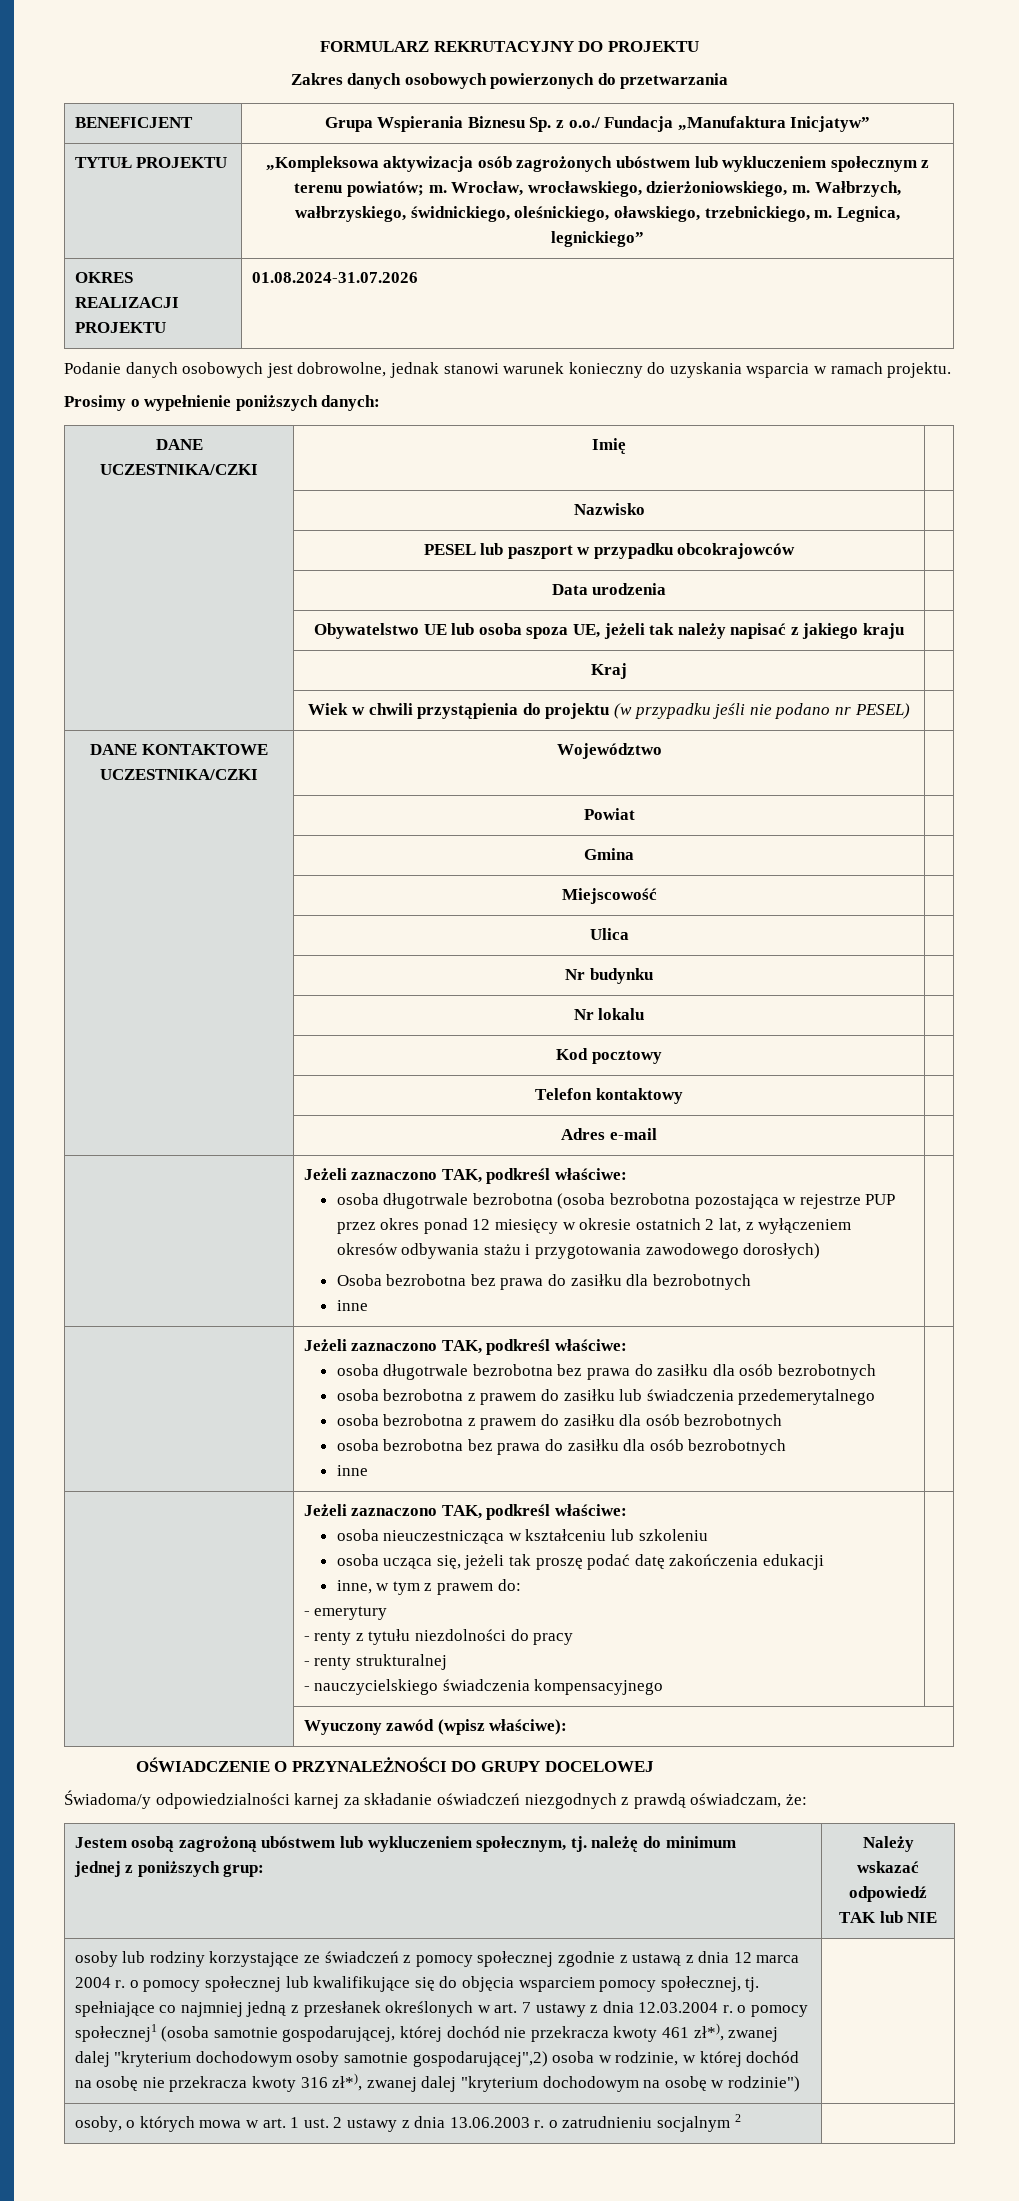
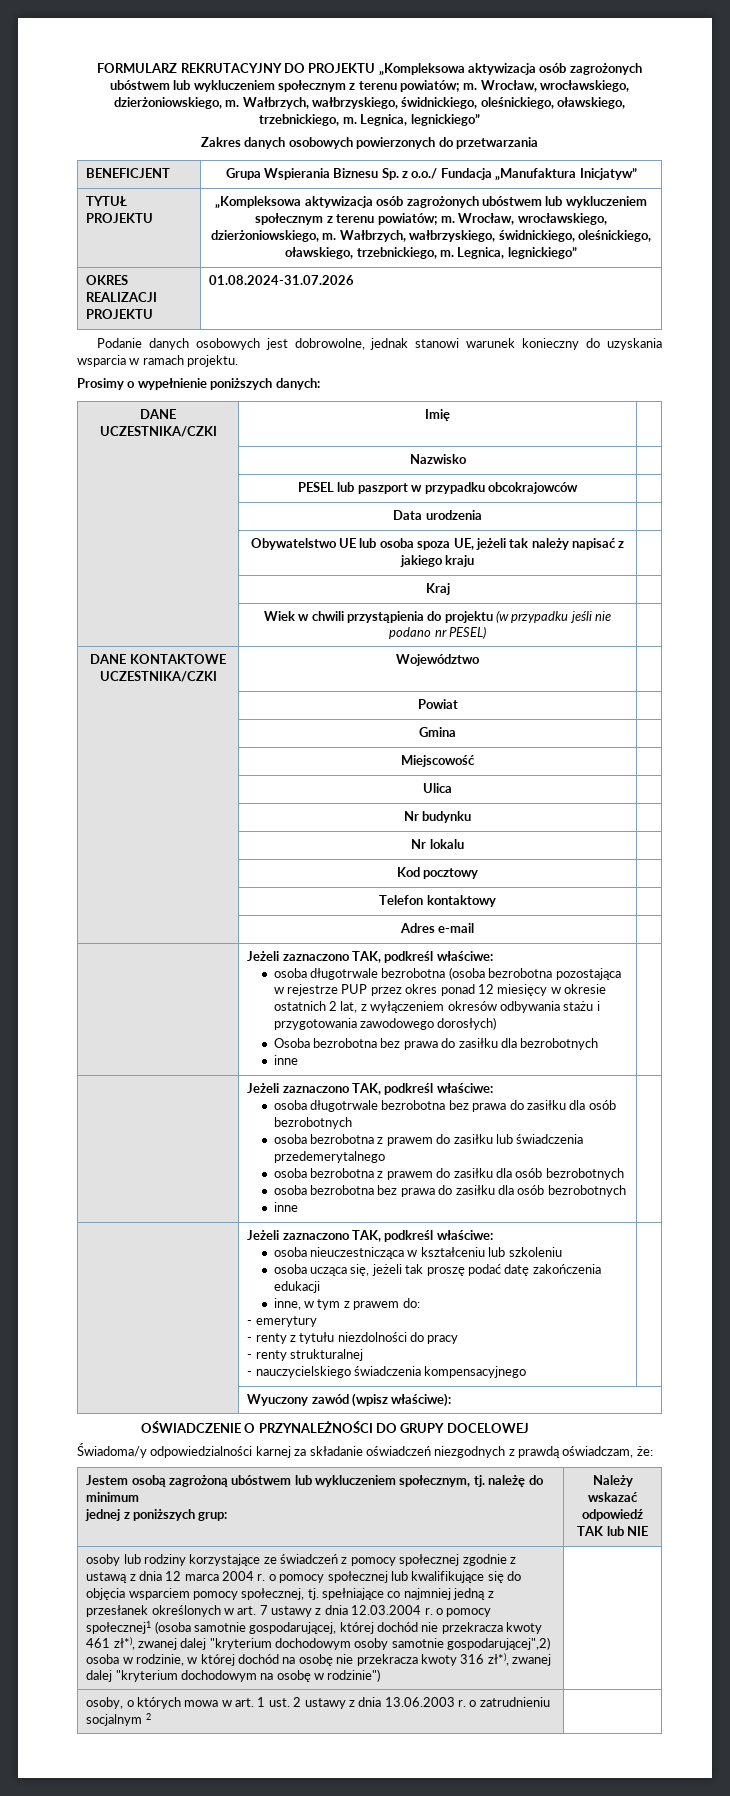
(699, 46) none -> [378,63,642,76] [109,80,630,92] [113,97,626,109] [259,114,480,126] „Kompleksowa aktywizacja osób zagrożonych ubóstwem lub wykluczeniem społecznym z terenu powiatów; m. Wrocław, wrocławskiego, dzierżoniowskiego, m. Wałbrzych, wałbrzyskiego, świdnickiego, oleśnickiego, oławskiego, trzebnickiego, m. Legnica, legnickiego”

